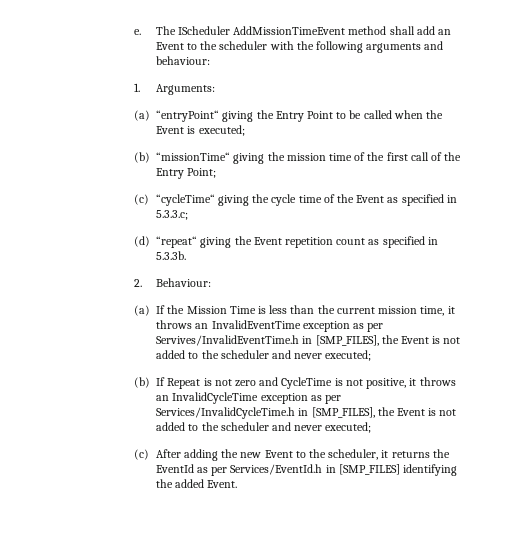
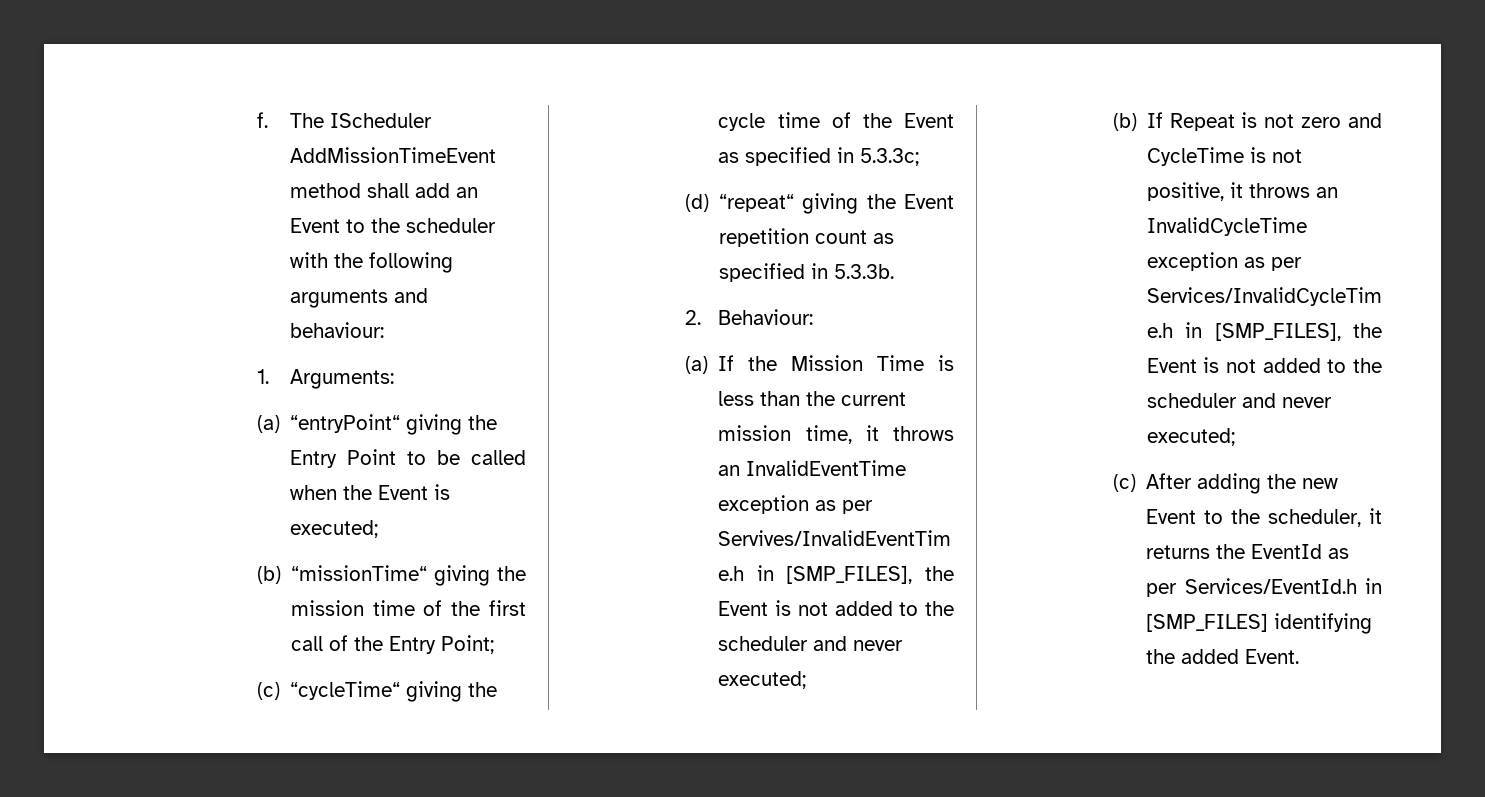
[134,29,142,35] e. -> [256,112,268,128] f.
[155,210,188,220] 5.3.3.c; -> [860,148,920,166] 5.3.3c;

